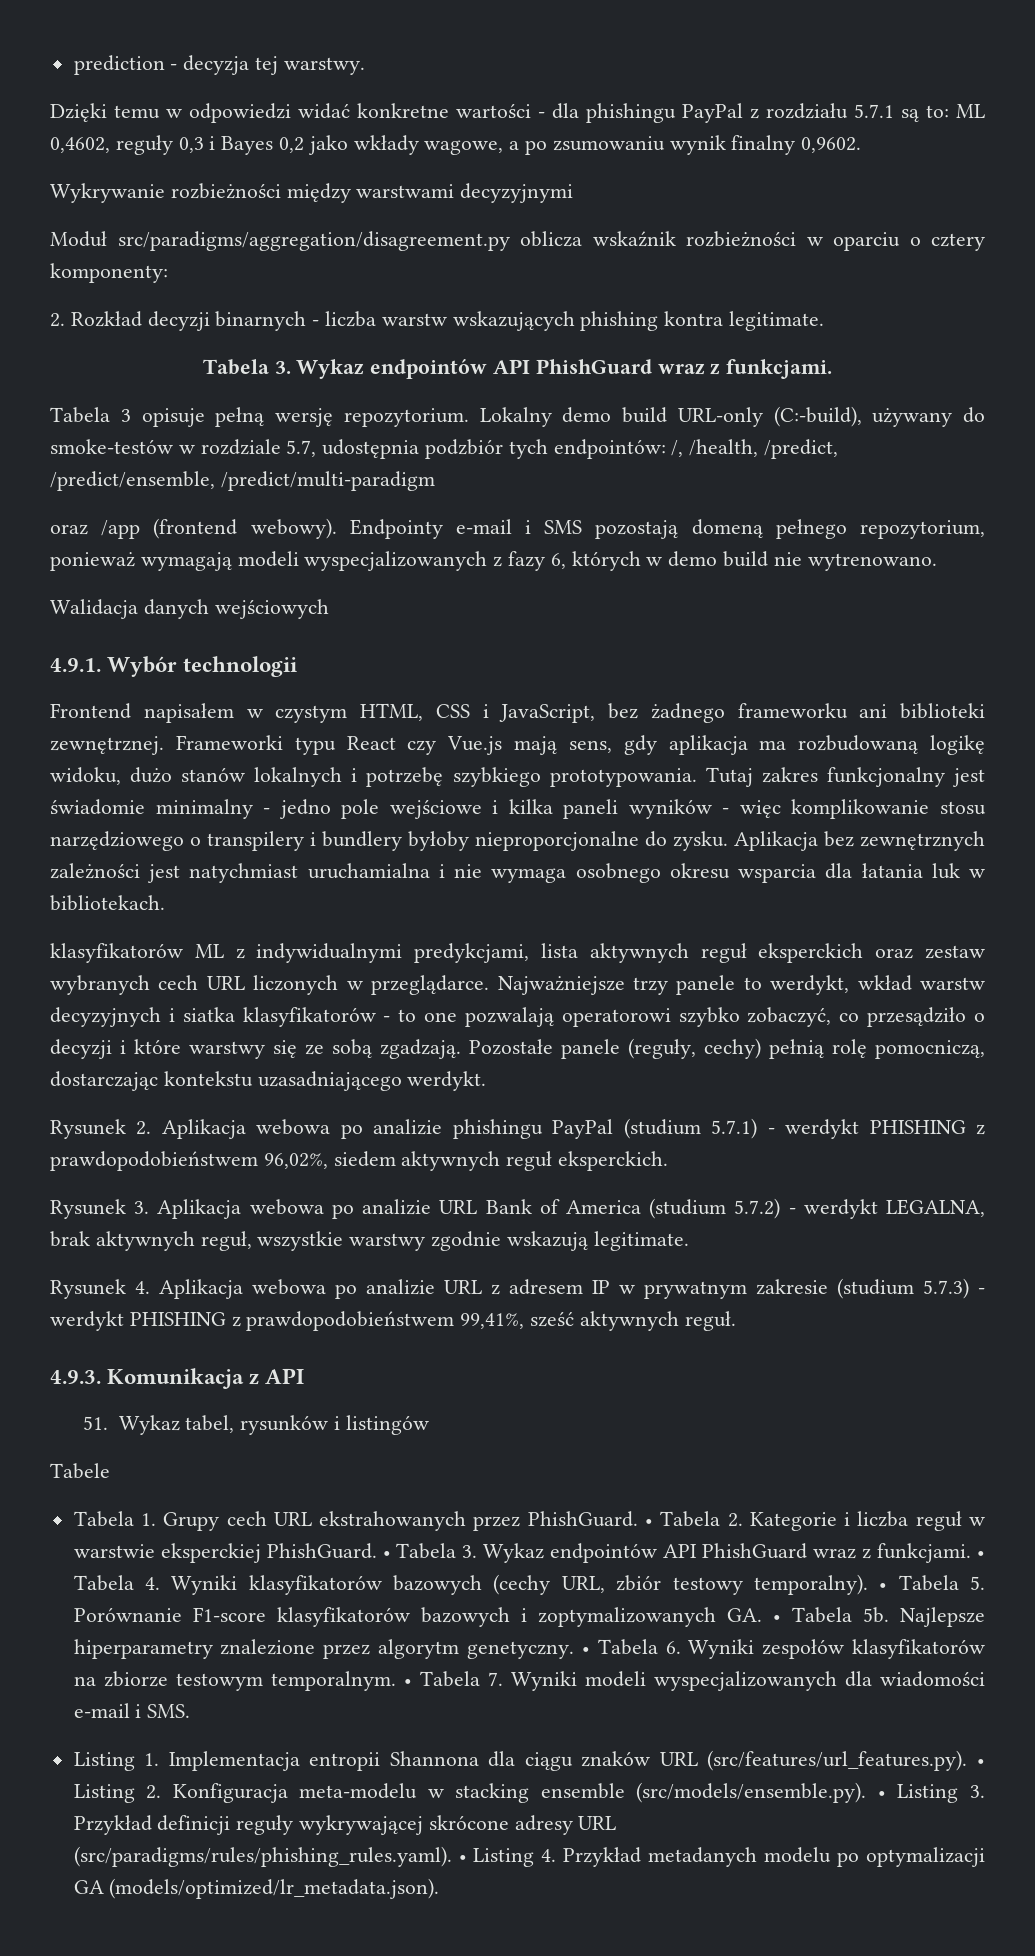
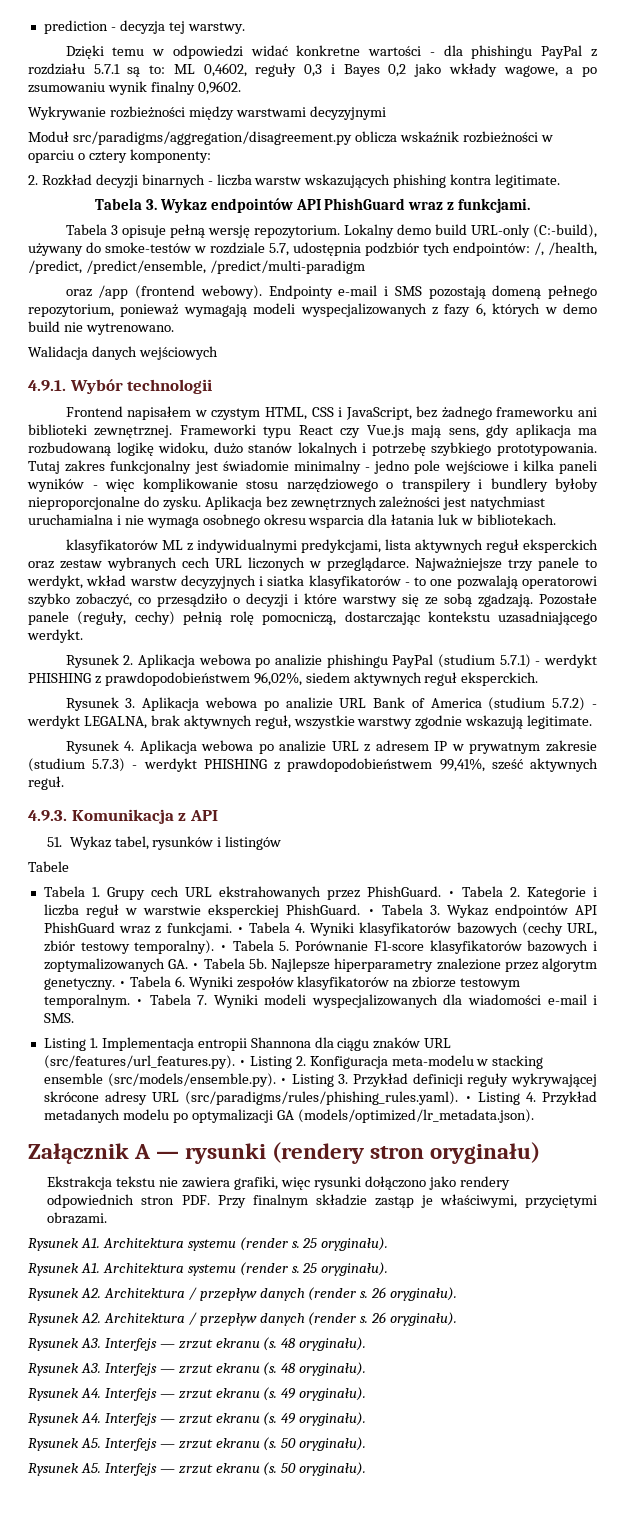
(440, 1888) none -> [28,1142,541,1164] [47,1176,510,1190] [47,1194,597,1208] [47,1212,108,1224] [28,1237,389,1251] [28,1262,389,1276] [28,1287,458,1301] [28,1312,458,1326] [28,1337,367,1351] [28,1362,367,1376] [28,1387,367,1401] [28,1412,367,1426] [28,1437,367,1451] [28,1462,367,1476] // Załącznik A — rysunki (rendery stron oryginału) // Ekstrakcja tekstu nie zawiera grafiki, więc rysunki dołączono jako rendery odpowiednich stron PDF. Przy finalnym składzie zastąp je właściwymi, przyciętymi obrazami. // Rysunek A1. Architektura systemu (render s. 25 oryginału). // Rysunek A1. Architektura systemu (render s. 25 oryginału). // Rysunek A2. Architektura / przepływ danych (render s. 26 oryginału). // Rysunek A2. Architektura / przepływ danych (render s. 26 oryginału). // Rysunek A3. Interfejs — zrzut ekranu (s. 48 oryginału). // Rysunek A3. Interfejs — zrzut ekranu (s. 48 oryginału). // Rysunek A4. Interfejs — zrzut ekranu (s. 49 oryginału). // Rysunek A4. Interfejs — zrzut ekranu (s. 49 oryginału). // Rysunek A5. Interfejs — zrzut ekranu (s. 50 oryginału). // Rysunek A5. Interfejs — zrzut ekranu (s. 50 oryginału).

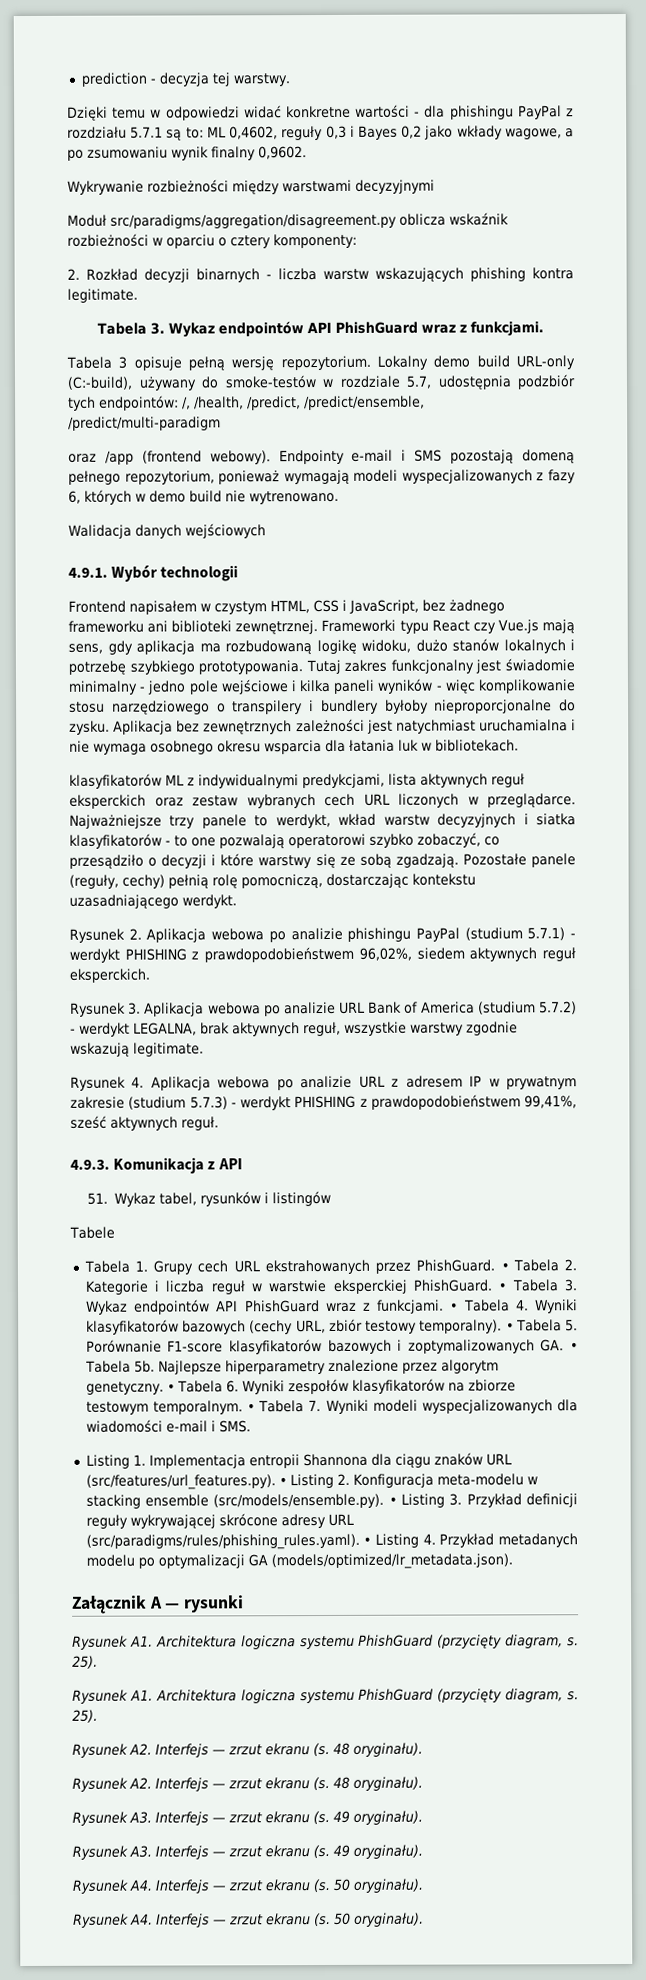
[272,1142,541,1164] [47,1176,510,1190] [47,1194,597,1208] [47,1212,108,1224] [28,1237,389,1251] [28,1262,389,1276] [28,1287,458,1301] [28,1312,458,1326] [28,1338,101,1351] (rendery stron oryginału) // Ekstrakcja tekstu nie zawiera grafiki, więc rysunki dołączono jako rendery odpowiednich stron PDF. Przy finalnym składzie zastąp je właściwymi, przyciętymi obrazami. // Rysunek A1. Architektura systemu (render s. 25 oryginału). // Rysunek A1. Architektura systemu (render s. 25 oryginału). // Rysunek A2. Architektura / przepływ danych (render s. 26 oryginału). // Rysunek A2. Architektura / przepływ danych (render s. 26 oryginału). // Rysunek A3. -> [72,1634,579,1650] [72,1655,98,1669] [72,1688,579,1704] [72,1709,98,1723] [72,1742,423,1758] [72,1777,152,1792] // Rysunek A1. Architektura logiczna systemu PhishGuard (przycięty diagram, s. 25). // Rysunek A1. Architektura logiczna systemu PhishGuard (przycięty diagram, s. 25). // Rysunek A2. Interfejs — zrzut ekranu (s. 48 oryginału). // Rysunek A2.
[281,1362,367,1376] [28,1388,101,1401] 48 oryginału). // Rysunek A4. -> [333,1810,423,1825] [72,1845,152,1860] 49 oryginału). // Rysunek A3.
[281,1412,367,1426] [28,1437,367,1451] [28,1462,367,1476] 49 oryginału). // Rysunek A5. Interfejs — zrzut ekranu (s. 50 oryginału). // Rysunek A5. Interfejs — zrzut ekranu (s. 50 oryginału). -> [333,1878,423,1893] [73,1912,424,1928] 50 oryginału). // Rysunek A4. Interfejs — zrzut ekranu (s. 50 oryginału).

